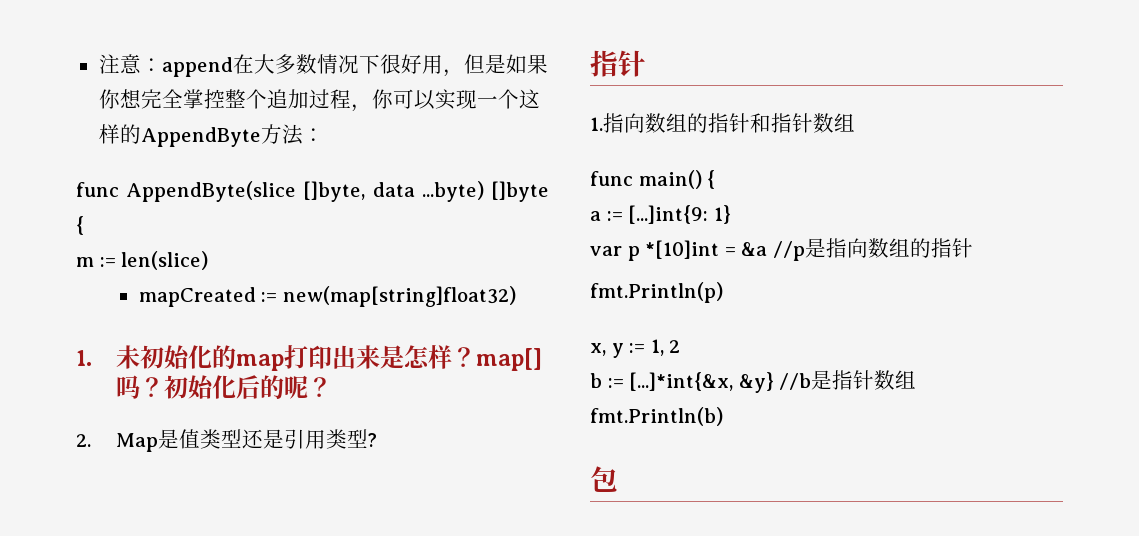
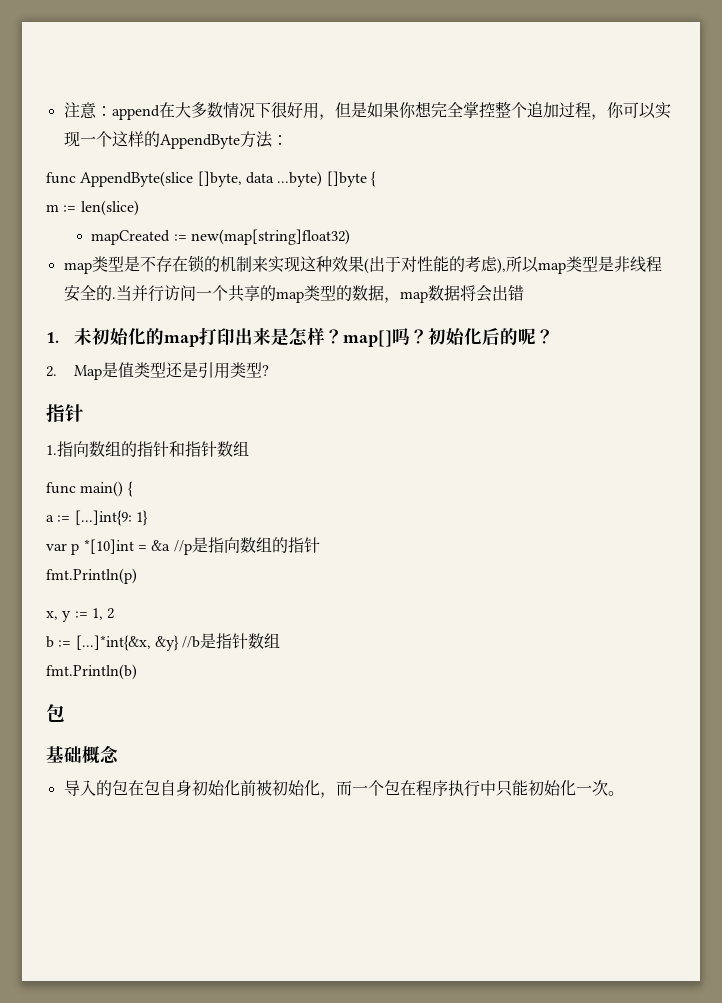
(516, 296) none -> [63,255,662,274] [63,285,524,303] // map类型是不存在锁的机制来实现这种效果(出于对性能的考虑),所以map类型是非线程安全的.当并行访问一个共享的map类型的数据，map数据将会出错
(618, 479) none -> [46,745,119,764] [63,780,624,798] // 基础概念 // 导入的包在包自身初始化前被初始化，而一个包在程序执行中只能初始化一次。

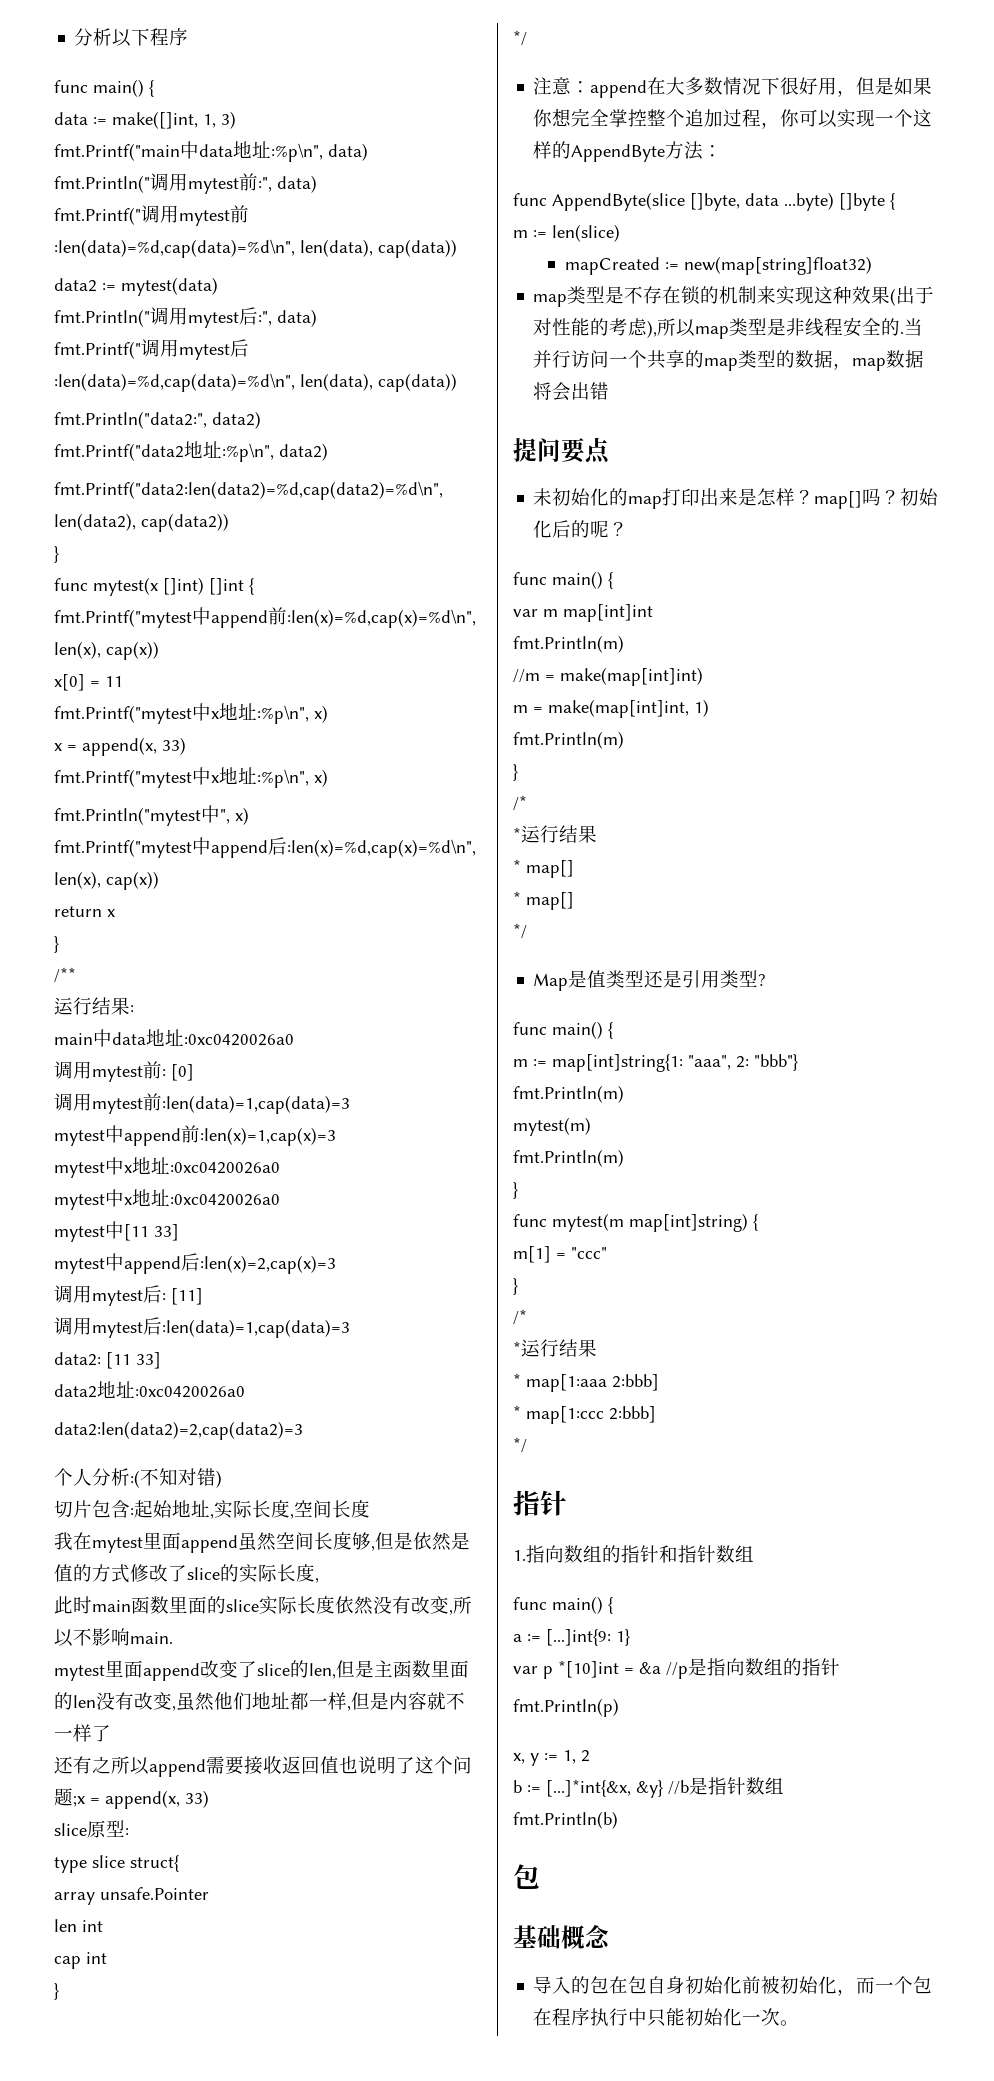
(63, 110) none -> [74,28,189,47] [54,79,154,97] [54,111,236,129] [54,141,368,162] [54,173,317,194] [54,205,249,226] [54,239,457,258] [54,277,218,296] [54,307,317,328] [54,339,249,360] [54,373,457,392] [54,411,261,429] [54,441,328,462] [54,481,443,500] [54,513,229,532] [54,546,59,563] [54,577,254,596] [54,607,476,628] [54,641,159,660] [54,674,123,691] [54,703,328,724] [54,737,186,756] [54,767,328,788] [54,805,249,826] [54,837,476,858] [54,871,159,890] [54,906,115,917] [54,936,59,953] [54,967,76,983] [54,997,134,1015] [54,1029,294,1047] [54,1061,194,1082] [54,1093,350,1114] [54,1125,336,1146] [54,1157,280,1178] [54,1189,280,1210] [54,1221,179,1242] [54,1253,336,1274] [54,1285,203,1306] [54,1317,350,1338] [54,1352,161,1369] [54,1381,245,1398] [54,1421,303,1440] [54,1468,222,1488] [54,1500,370,1519] [54,1532,470,1553] [54,1564,319,1583] [54,1596,472,1615] [54,1628,173,1647] [54,1660,469,1681] [54,1692,465,1711] [54,1724,111,1742] [54,1756,472,1777] [54,1788,209,1809] [54,1820,129,1838] [54,1855,179,1873] [54,1887,209,1905] [54,1919,103,1932] [54,1952,107,1969] [54,1983,59,2000] [513,30,527,46] 分析以下程序 // func main() { // data := make([]int, 1, 3) // fmt.Printf("main中data地址:%p\n", data) // fmt.Println("调用mytest前:", data) // fmt.Printf("调用mytest前:len(data)=%d,cap(data)=%d\n", len(data), cap(data)) // data2 := mytest(data) // fmt.Println("调用mytest后:", data) // fmt.Printf("调用mytest后:len(data)=%d,cap(data)=%d\n", len(data), cap(data)) // fmt.Println("data2:", data2) // fmt.Printf("data2地址:%p\n", data2) // fmt.Printf("data2:len(data2)=%d,cap(data2)=%d\n", len(data2), cap(data2)) // } // func mytest(x []int) []int { // fmt.Printf("mytest中append前:len(x)=%d,cap(x)=%d\n", len(x), cap(x)) // x[0] = 11 // fmt.Printf("mytest中x地址:%p\n", x) // x = append(x, 33) // fmt.Printf("mytest中x地址:%p\n", x) // fmt.Println("mytest中", x) // fmt.Printf("mytest中append后:len(x)=%d,cap(x)=%d\n", len(x), cap(x)) // return x // } // /** // 运行结果: // main中data地址:0xc0420026a0 // 调用mytest前: [0] // 调用mytest前:len(data)=1,cap(data)=3 // mytest中append前:len(x)=1,cap(x)=3 // mytest中x地址:0xc0420026a0 // mytest中x地址:0xc0420026a0 // mytest中[11 33] // mytest中append后:len(x)=2,cap(x)=3 // 调用mytest后: [11] // 调用mytest后:len(data)=1,cap(data)=3 // data2: [11 33] // data2地址:0xc0420026a0 // data2:len(data2)=2,cap(data2)=3 // 个人分析:(不知对错) // 切片包含:起始地址,实际长度,空间长度 // 我在mytest里面append虽然空间长度够,但是依然是值的方式修改了slice的实际长度, // 此时main函数里面的slice实际长度依然没有改变,所以不影响main. // mytest里面append改变了slice的len,但是主函数里面的len没有改变,虽然他们地址都一样,但是内容就不一样了 // 还有之所以append需要接收返回值也说明了这个问题;x = append(x, 33) // slice原型: // type slice struct{ // array unsafe.Pointer // len int // cap int // } // */ //
[46,332,59,343] 1. -> [513,437,610,464] 提问要点 //
[46,366,57,377] 2. -> [513,571,613,589] [513,604,653,622] [513,635,624,653] [513,667,703,686] [513,699,709,718] [513,731,624,749] [513,764,518,781] [513,795,527,811] [513,825,597,843] [513,859,574,878] [513,891,574,910] [513,923,527,939] func main() { // var m map[int]int // fmt.Println(m) // //m = make(map[int]int) // m = make(map[int]int, 1) // fmt.Println(m) // } // /* // *运行结果 // * map[] // * map[] // */ //
(269, 370) none -> [513,1021,613,1039] [513,1054,798,1072] [513,1085,624,1103] [513,1117,591,1136] [513,1149,624,1167] [513,1182,518,1199] [513,1213,758,1232] [513,1246,607,1263] [513,1278,518,1295] [513,1309,527,1325] [513,1339,597,1357] [513,1373,659,1392] [513,1405,656,1424] [513,1437,527,1453] // func main() { // m := map[int]string{1: "aaa", 2: "bbb"} // fmt.Println(m) // mytest(m) // fmt.Println(m) // } // func mytest(m map[int]string) { // m[1] = "ccc" // } // /* // *运行结果 // * map[1:aaa 2:bbb] // * map[1:ccc 2:bbb] // */

